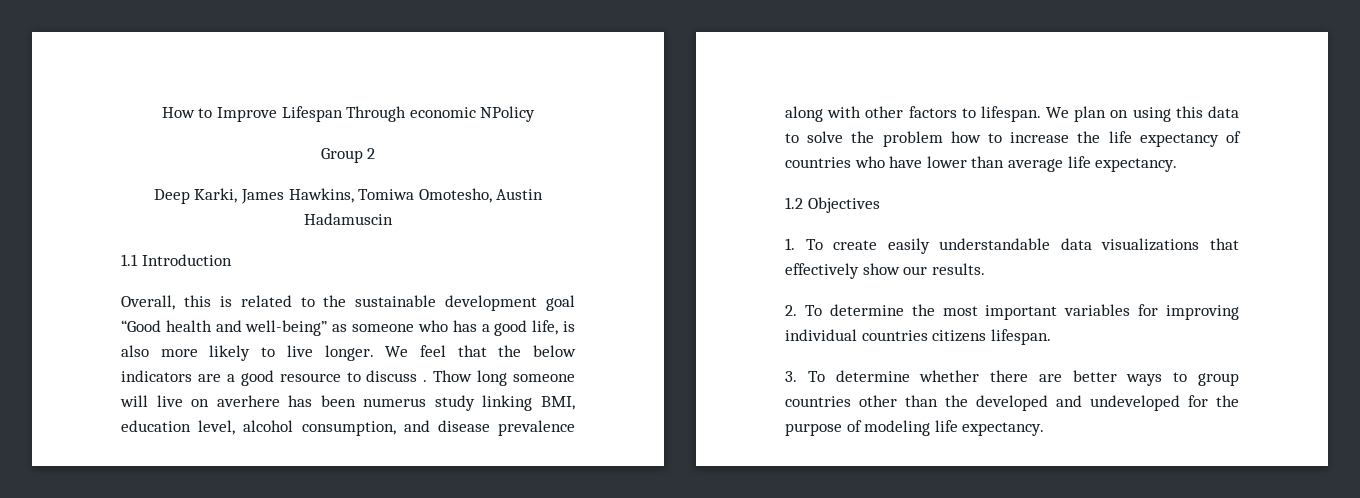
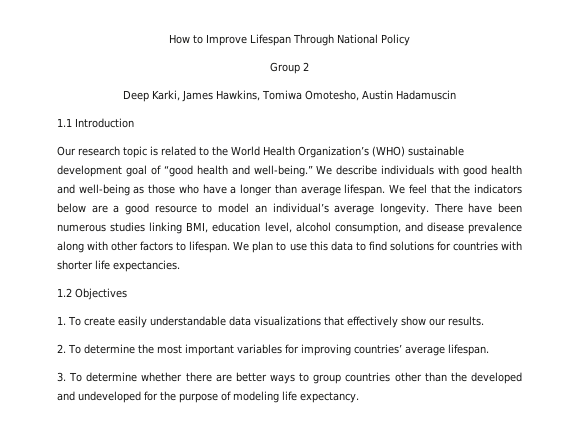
[409,106,536,122] economic NPolicy -> [337,34,410,46] National Policy
[121,295,211,310] Overall, this -> [57,146,147,158] Our research topic
[355,295,575,311] [121,320,575,336] [121,345,374,361] sustainable development goal “Good health and well-being” as someone who has a good life, is also more likely to live longer. -> [231,146,464,158] [57,165,522,177] [57,184,386,196] World Health Organization’s (WHO) sustainable development goal of “good health and well-being.” We describe individuals with good health and well-being as those who have a longer than average lifespan.
[532,345,576,357] [121,370,192,382] below indicators -> [474,184,522,194] [57,203,86,213] indicators below
[366,370,575,386] [120,395,475,411] discuss . Thow long someone will live on averhere has been numerus study -> [218,203,523,215] [57,222,146,232] model an individual’s average longevity. There have been numerous studies
[1110,107,1171,122] on using -> [276,242,307,251] to use
[807,131,1241,147] [785,156,1178,172] solve the problem how to increase the life expectancy of countries who have lower than average life expectancy. -> [368,241,522,251] [57,260,180,272] find solutions for countries with shorter life expectancies.
[785,329,987,342] individual countries citizens -> [353,344,445,356] countries’ average

